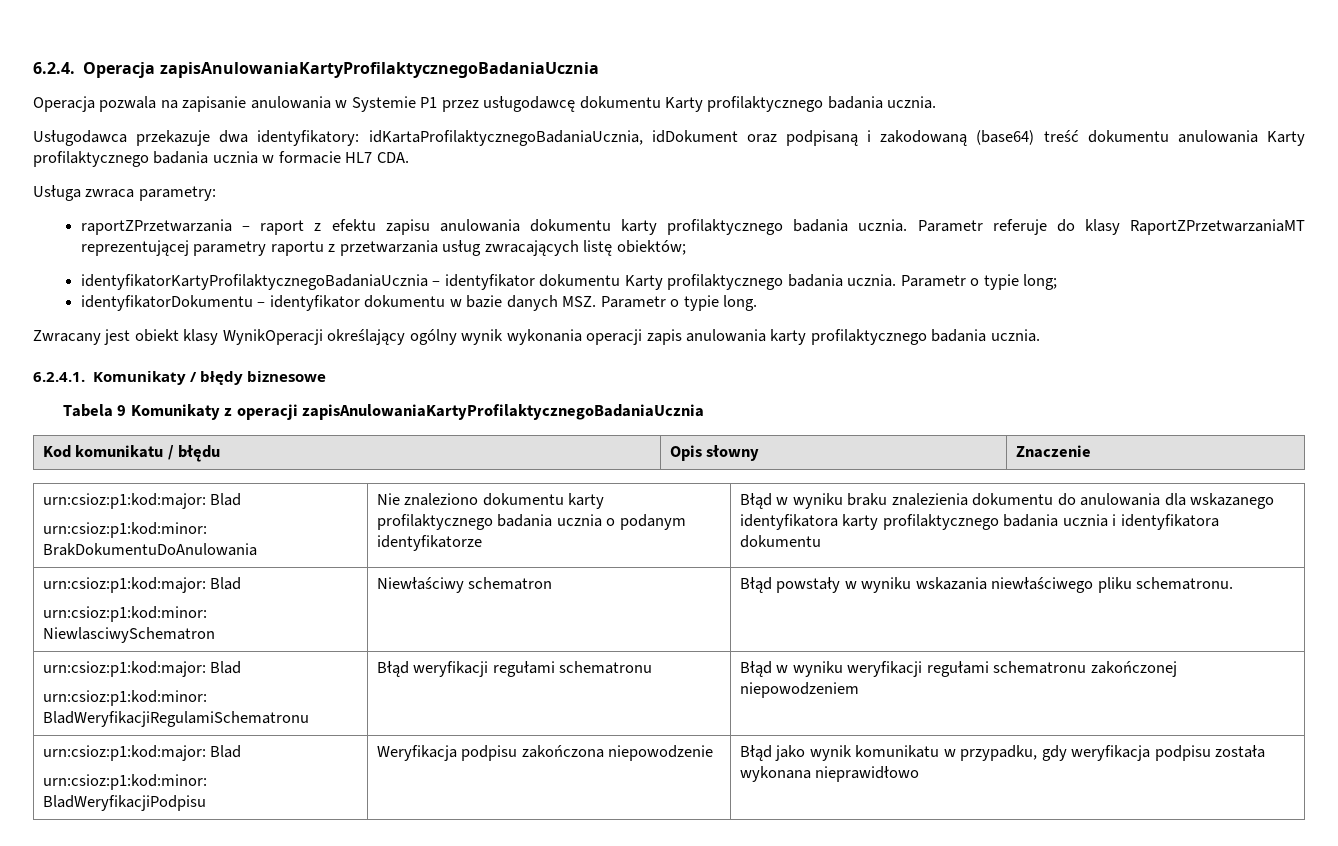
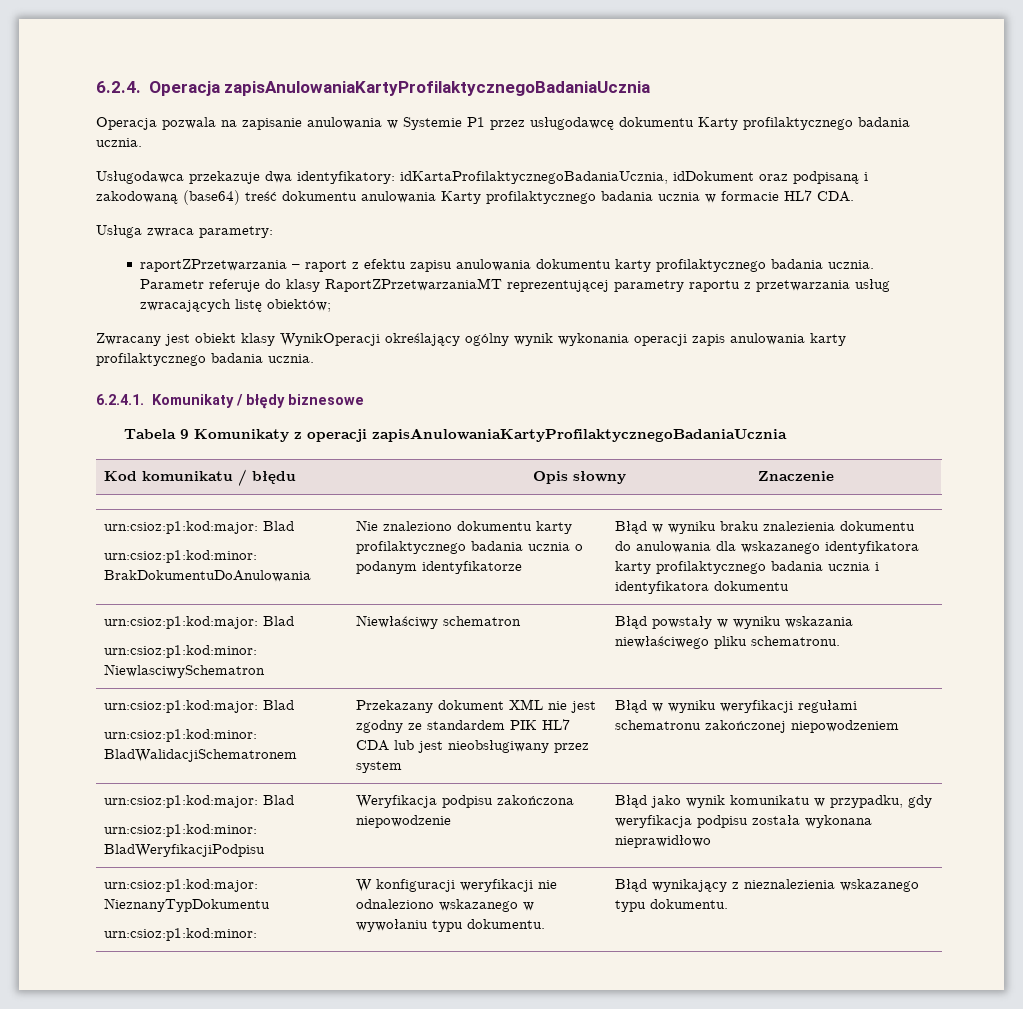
[81,274,1058,290] [81,295,758,311] // identyfikatorKartyProfilaktycznegoBadaniaUcznia – identyfikator dokumentu Karty profilaktycznego badania ucznia. Parametr o typie long; // identyfikatorDokumentu – identyfikator dokumentu w bazie danych MSZ. Parametr o typie long. -> (332, 305) none
[42,711,309,727] [376,661,653,677] BladWeryfikacjiRegulamiSchematronu | Błąd weryfikacji regułami schematronu -> [103,749,297,762] [355,699,596,713] [355,719,570,733] [355,740,589,753] [355,761,402,773] BladWalidacjiSchematronem | Przekazany dokument XML nie jest zgodny ze standardem PIK HL7 CDA lub jest nieobsługiwany przez system
(920, 774) none -> [103,879,258,892] [103,898,270,912] [103,928,257,941] [355,879,557,892] [355,899,534,912] [355,919,545,932] [614,879,919,892] [614,899,728,912] // urn:csioz:p1:kod:major: NieznanyTypDokumentu // urn:csioz:p1:kod:minor: | W konfiguracji weryfikacji nie odnaleziono wskazanego w wywołaniu typu dokumentu. | Błąd wynikający z nieznalezienia wskazanego typu dokumentu.

